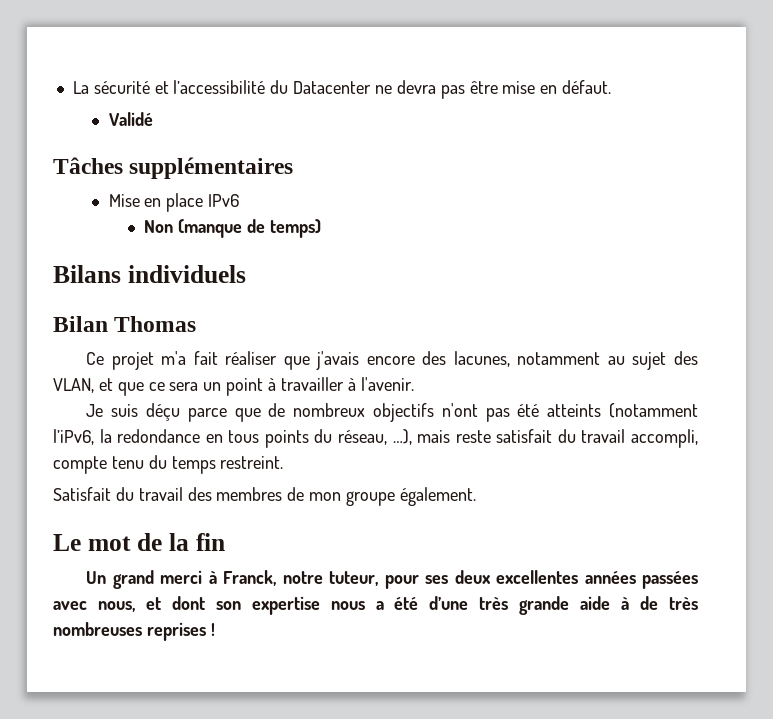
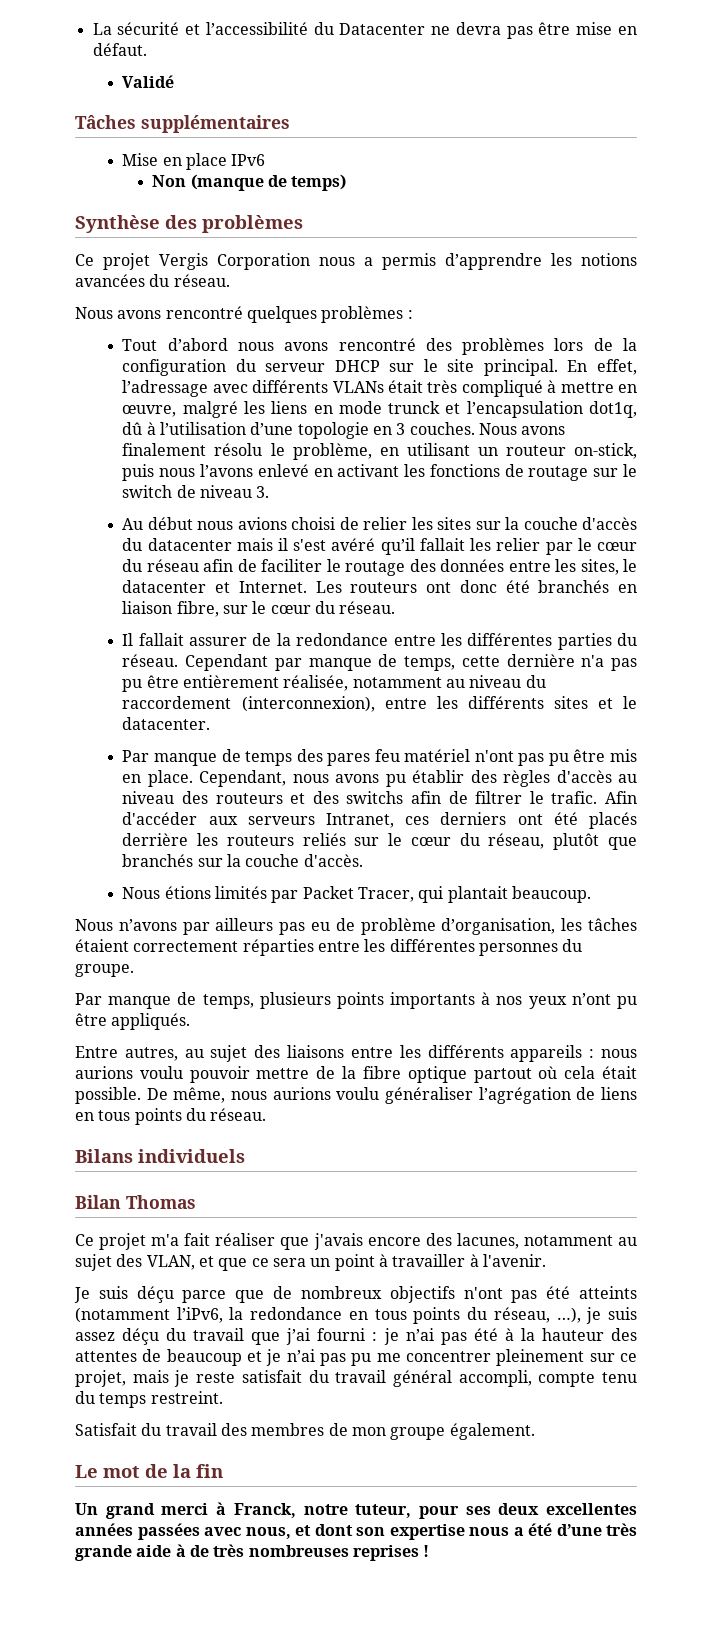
(321, 228) none -> [75,215,303,233] [75,253,637,270] [75,274,230,287] [75,306,413,323] [122,338,637,355] [122,359,637,376] [122,380,637,397] [122,401,637,418] [122,422,566,439] [122,443,637,460] [122,464,638,481] [122,485,270,498] [122,517,637,530] [122,538,638,555] [122,559,637,576] [122,580,638,593] [122,601,396,617] [122,633,637,650] [122,654,638,671] [122,675,546,692] [122,696,637,712] [122,717,211,730] [122,749,638,766] [122,770,638,787] [122,791,638,804] [122,812,637,829] [122,833,638,850] [122,854,363,867] [122,886,591,903] [75,918,637,935] [75,939,583,956] [75,964,134,977] [75,992,637,1009] [75,1013,191,1030] [75,1045,637,1062] [75,1066,637,1083] [75,1087,637,1104] [75,1108,267,1125] // Synthèse des problèmes // Ce projet Vergis Corporation nous a permis d’apprendre les notions avancées du réseau. // Nous avons rencontré quelques problèmes : // Tout d’abord nous avons rencontré des problèmes lors de la configuration du serveur DHCP sur le site principal. En effet, l’adressage avec différents VLANs était très compliqué à mettre en œuvre, malgré les liens en mode trunck et l’encapsulation dot1q, dû à l’utilisation d’une topologie en 3 couches. Nous avons finalement résolu le problème, en utilisant un routeur on-stick, puis nous l’avons enlevé en activant les fonctions de routage sur le switch de niveau 3. // Au début nous avions choisi de relier les sites sur la couche d'accès du datacenter mais il s'est avéré qu’il fallait les relier par le cœur du réseau afin de faciliter le routage des données entre les sites, le datacenter et Internet. Les routeurs ont donc été branchés en liaison fibre, sur le cœur du réseau. // Il fallait assurer de la redondance entre les différentes parties du réseau. Cependant par manque de temps, cette dernière n'a pas pu être entièrement réalisée, notamment au niveau du raccordement (interconnexion), entre les différents sites et le datacenter. // Par manque de temps des pares feu matériel n'ont pas pu être mis en place. Cependant, nous avons pu établir des règles d'accès au niveau des routeurs et des switchs afin de filtrer le trafic. Afin d'accéder aux serveurs Intranet, ces derniers ont été placés derrière les routeurs reliés sur le cœur du réseau, plutôt que branchés sur la couche d'accès. // Nous étions limités par Packet Tracer, qui plantait beaucoup. // Nous n’avons par ailleurs pas eu de problème d’organisation, les tâches étaient correctement réparties entre les différentes personnes du groupe. // Par manque de temps, plusieurs points importants à nos yeux n’ont pu être appliqués. // Entre autres, au sujet des liaisons entre les différents appareils : nous aurions voulu pouvoir mettre de la fibre optique partout où cela était possible. De même, nous aurions voulu généraliser l’agrégation de liens en tous points du réseau.
[417,430,451,443] mais -> [586,1307,638,1324] [75,1328,637,1345] [75,1349,637,1366] [75,1370,190,1387] je suis assez déçu du travail que j’ai fourni : je n’ai pas été à la hauteur des attentes de beaucoup et je n’ai pas pu me concentrer pleinement sur ce projet, mais je
(626, 436) none -> [392,1370,452,1387] général

